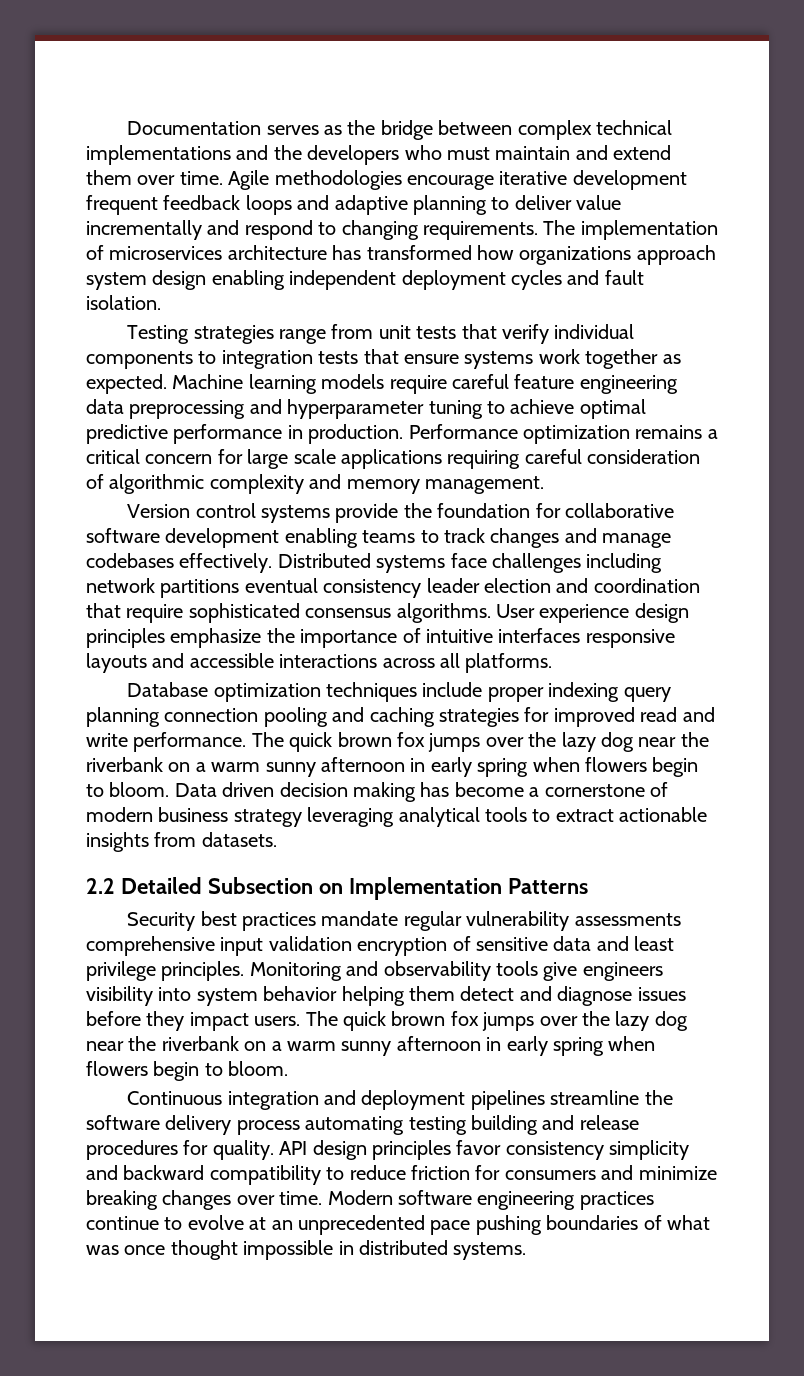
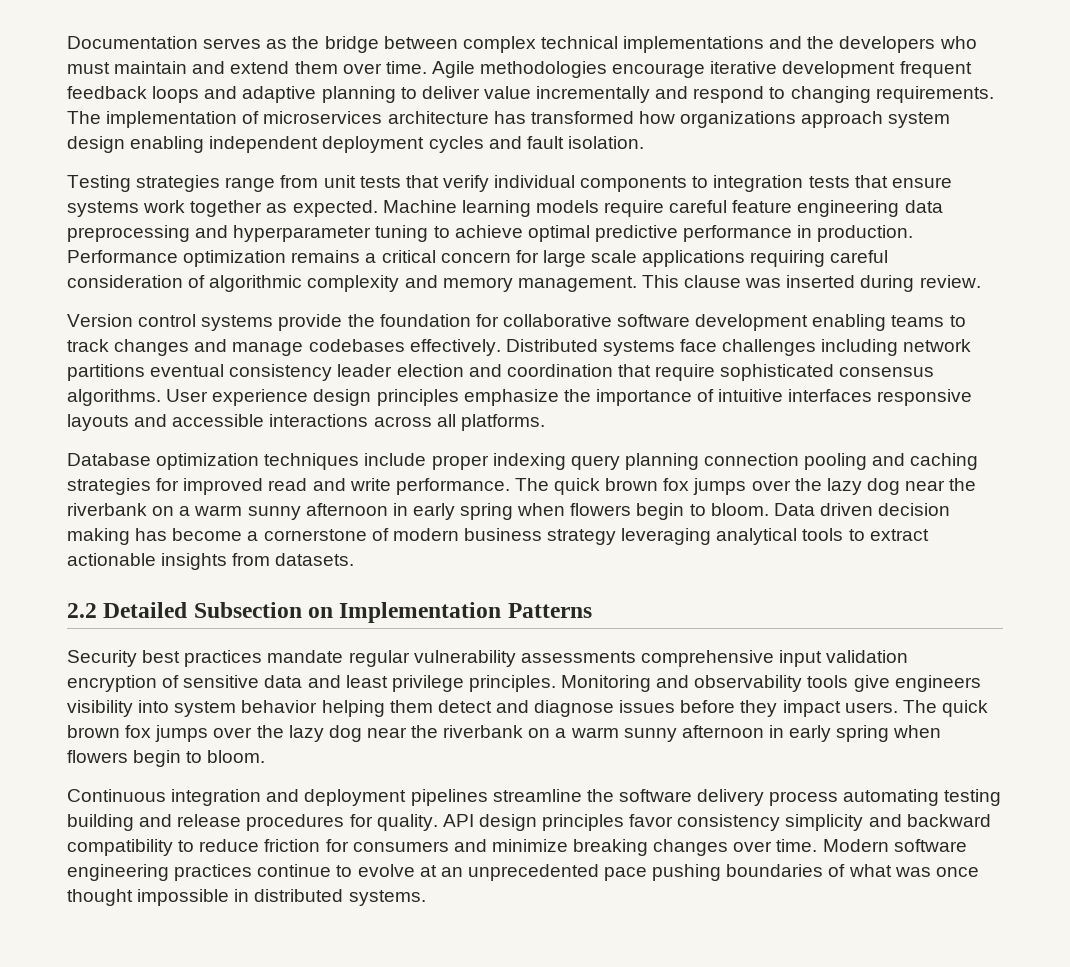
(544, 485) none -> [641,275,981,292] This clause was inserted during review.

